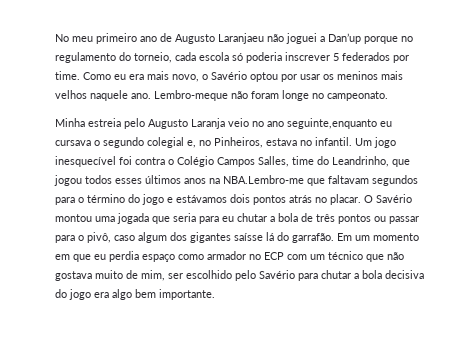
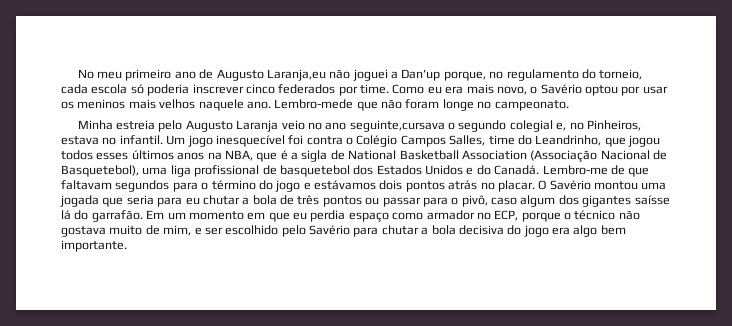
[218,33,264,44] Laranjaeu -> [266,69,326,81] Laranja,eu
[364,36,398,44] porque -> [443,71,486,81] porque,
[333,53,339,61] 5 -> [245,84,275,94] cinco
[154,90,228,101] Lembro-meque -> [274,99,378,111] Lembro-mede que
[287,118,392,129] [55,140,91,146] seguinte,enquanto eu cursava -> [349,120,445,132] seguinte,cursava
[223,175,304,184] NBA.Lembro-me -> [224,150,667,162] [61,165,625,177] NBA, que é a sigla de National Basketball Association (Associação Nacional de Basquetebol), uma liga profissional de basquetebol dos Estados Unidos e do Canadá. Lembro-me de
[264,251,384,262] ECP com um técnico que -> [494,210,616,222] ECP, porque o técnico
(165, 275) none -> [194,227,202,235] e

